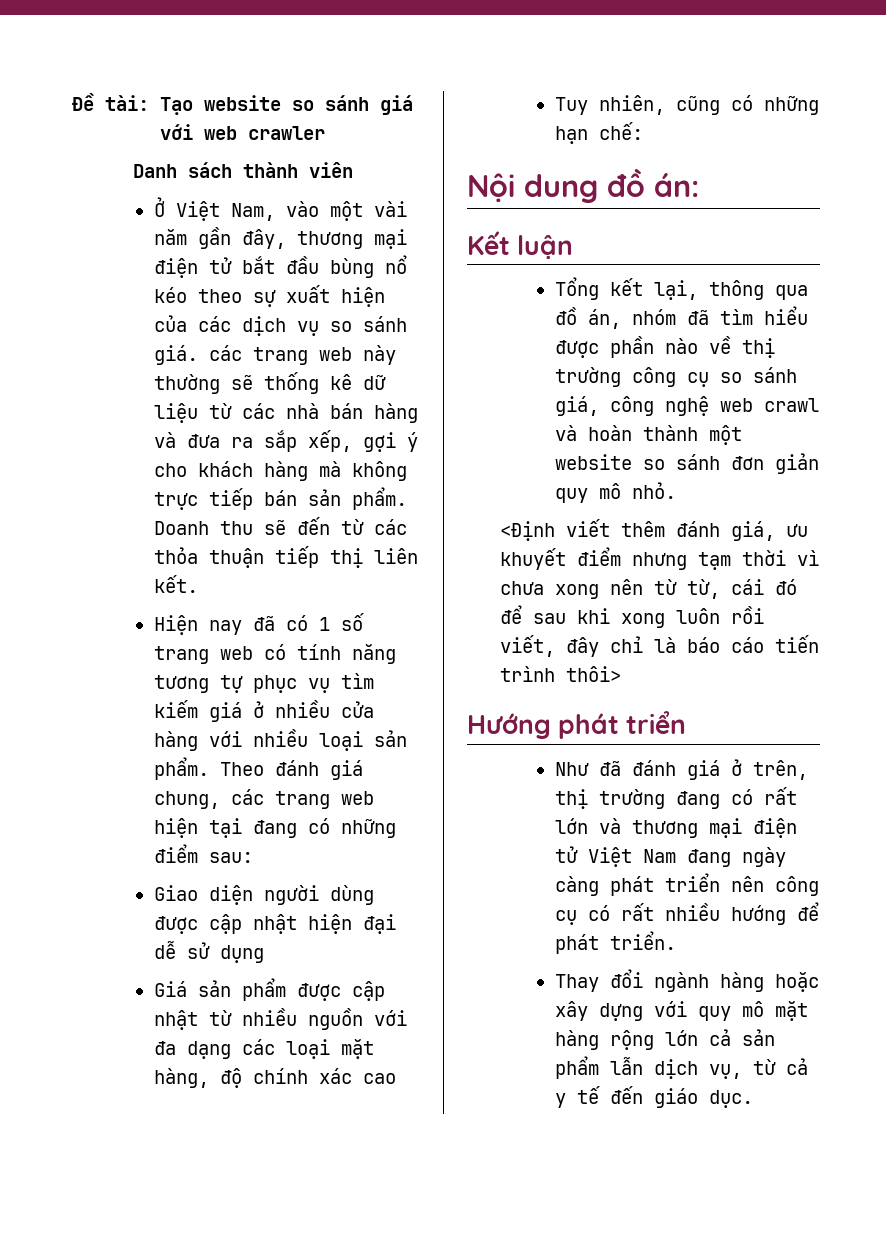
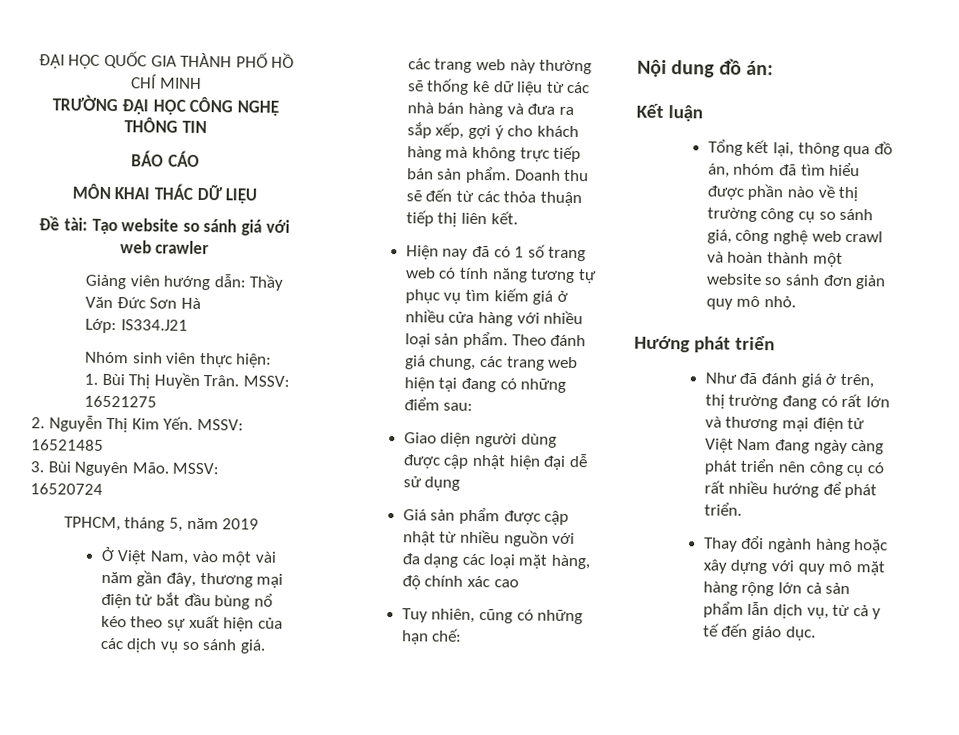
(72, 102) none -> [38,50,295,69] [131,74,202,89] [52,94,279,116] [124,117,207,134] [131,150,200,167] [71,183,258,204] ĐẠI HỌC QUỐC GIA THÀNH PHỐ HỒ CHÍ MINH // TRƯỜNG ĐẠI HỌC CÔNG NGHỆ THÔNG TIN // BÁO CÁO // MÔN KHAI THÁC DỮ LIỆU //
[132,162,353,178] Danh sách thành viên -> [85,274,284,291] [85,296,201,309] [85,318,188,334] [85,351,273,368] [84,372,291,389] [84,395,158,408] [31,415,244,433] [31,439,104,451] [30,461,220,477] [30,483,103,495] [63,516,260,532] Giảng viên hướng dẫn: Thầy Văn Đức Sơn Hà // Lớp: IS334.J21 // Nhóm sinh viên thực hiện: // 1. Bùi Thị Huyền Trân. MSSV: 16521275 // 2. Nguyễn Thị Kim Yến. MSSV: 16521485 // 3. Bùi Nguyên Mão. MSSV: 16520724 // TPHCM, tháng 5, năm 2019
[500,519,809,541] [500,547,820,570] [500,579,798,599] [500,605,765,628] [500,635,820,657] [500,666,622,682] // <Định viết thêm đánh giá, ưu khuyết điểm nhưng tạm thời vì chưa xong nên từ từ, cái đó để sau khi xong luôn rồi viết, đây chỉ là báo cáo tiến trình thôi> -> (796, 302) none

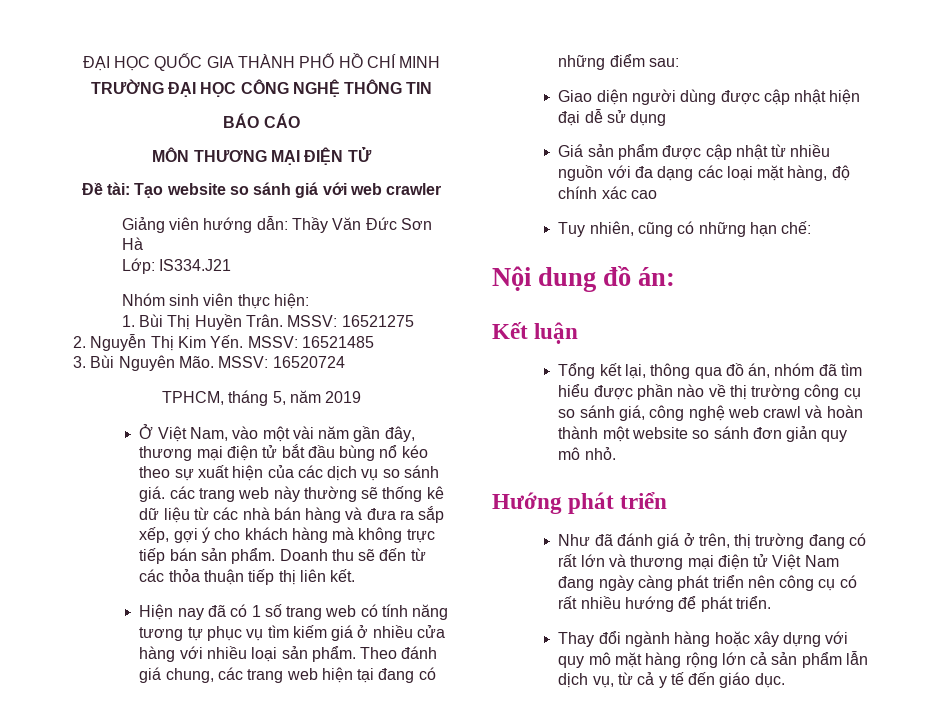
[114,183,258,204] KHAI THÁC DỮ LIỆU -> [193,147,372,165] THƯƠNG MẠI ĐIỆN TỬ

